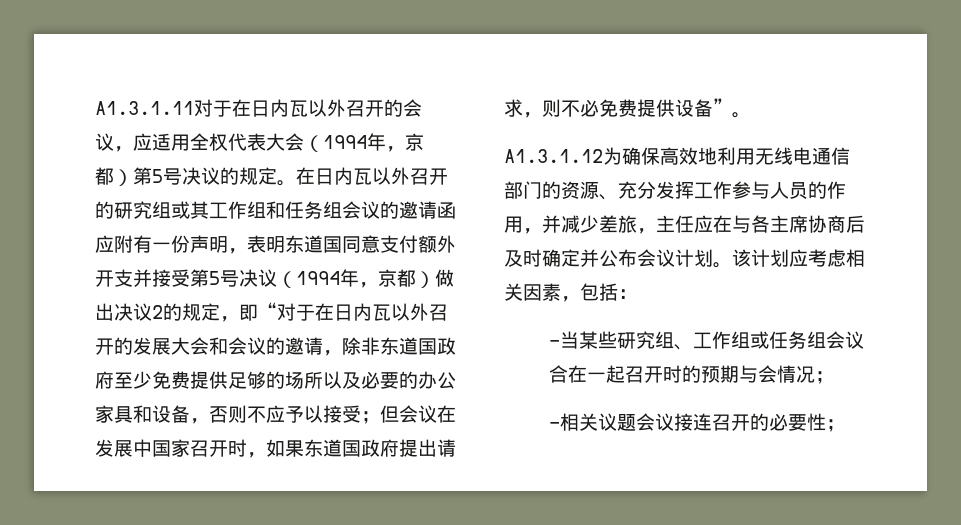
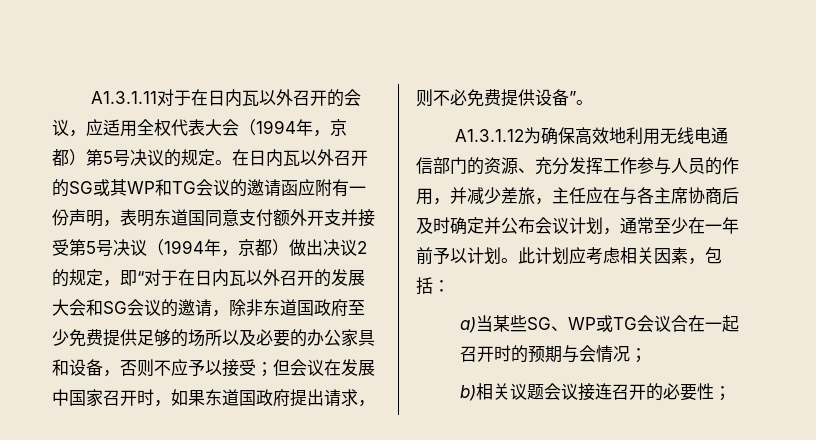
[114,201,342,219] 研究组或其工作组和任务组 -> [69,179,196,196] SG或其WP和TG
(228, 346) none -> [103,301,127,314] SG
[713,249,751,268] 。该 -> [603,217,739,235] [416,247,535,265] ，通常至少在一年前予以计划。此
[548,331,826,350] –当某些研究组、工作组或任务组 -> [459,315,637,333] a)当某些SG、WP或TG
[548,422,560,429] – -> [459,385,476,401] b)

